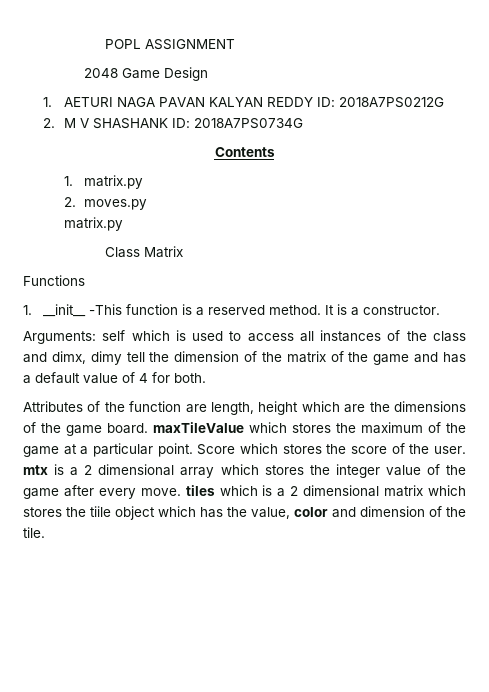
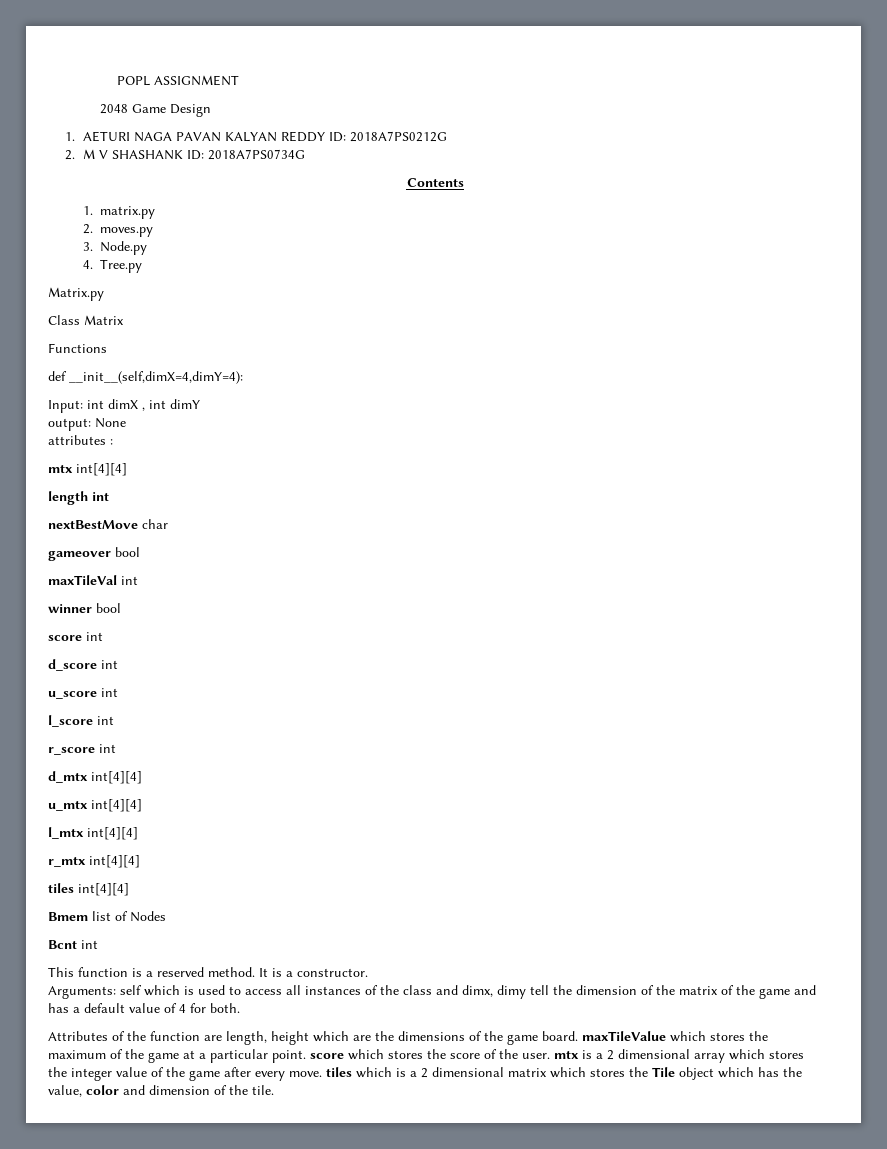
[63,217,123,231] [104,246,183,258] [23,275,85,286] [23,304,123,317] matrix.py // Class Matrix // Functions // 1. __init__ -This -> [82,241,147,255] [82,259,142,273] [48,287,104,301] [48,315,124,325] [48,343,107,353] [48,371,243,384] [48,399,200,413] [48,418,126,431] [48,435,113,445] [48,463,127,476] [48,491,109,505] [48,519,168,529] [48,547,140,561] [48,575,138,585] [48,603,121,613] [48,632,103,641] [48,659,118,671] [48,688,118,699] [48,715,114,727] [48,744,116,755] [48,771,142,784] [48,799,142,812] [48,827,138,840] [48,855,140,868] [48,883,129,896] [48,911,166,922] [48,940,98,949] [48,967,74,977] 3. Node.py // 4. Tree.py // Matrix.py // Class Matrix // Functions // def __init__(self,dimX=4,dimY=4): // Input: int dimX , int dimY // output: None // attributes : // mtx int[4][4] // length int // nextBestMove char // gameover bool // maxTileVal int // winner bool // score int // d_score int // u_score int // l_score int // r_score int // d_mtx int[4][4] // u_mtx int[4][4] // l_mtx int[4][4] // r_mtx int[4][4] // tiles int[4][4] // Bmem list of Nodes // Bcnt int // This
[197,444,236,455] Score -> [310,1053,344,1059] score
[90,506,111,517] tiile -> [652,1067,675,1077] Tile

